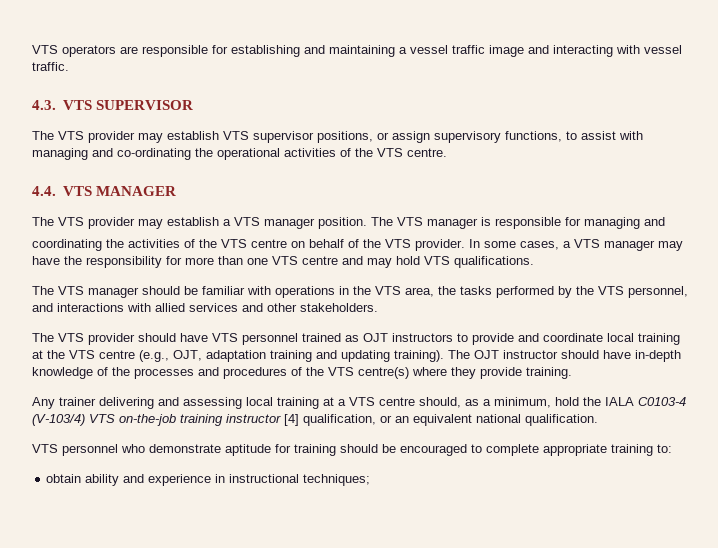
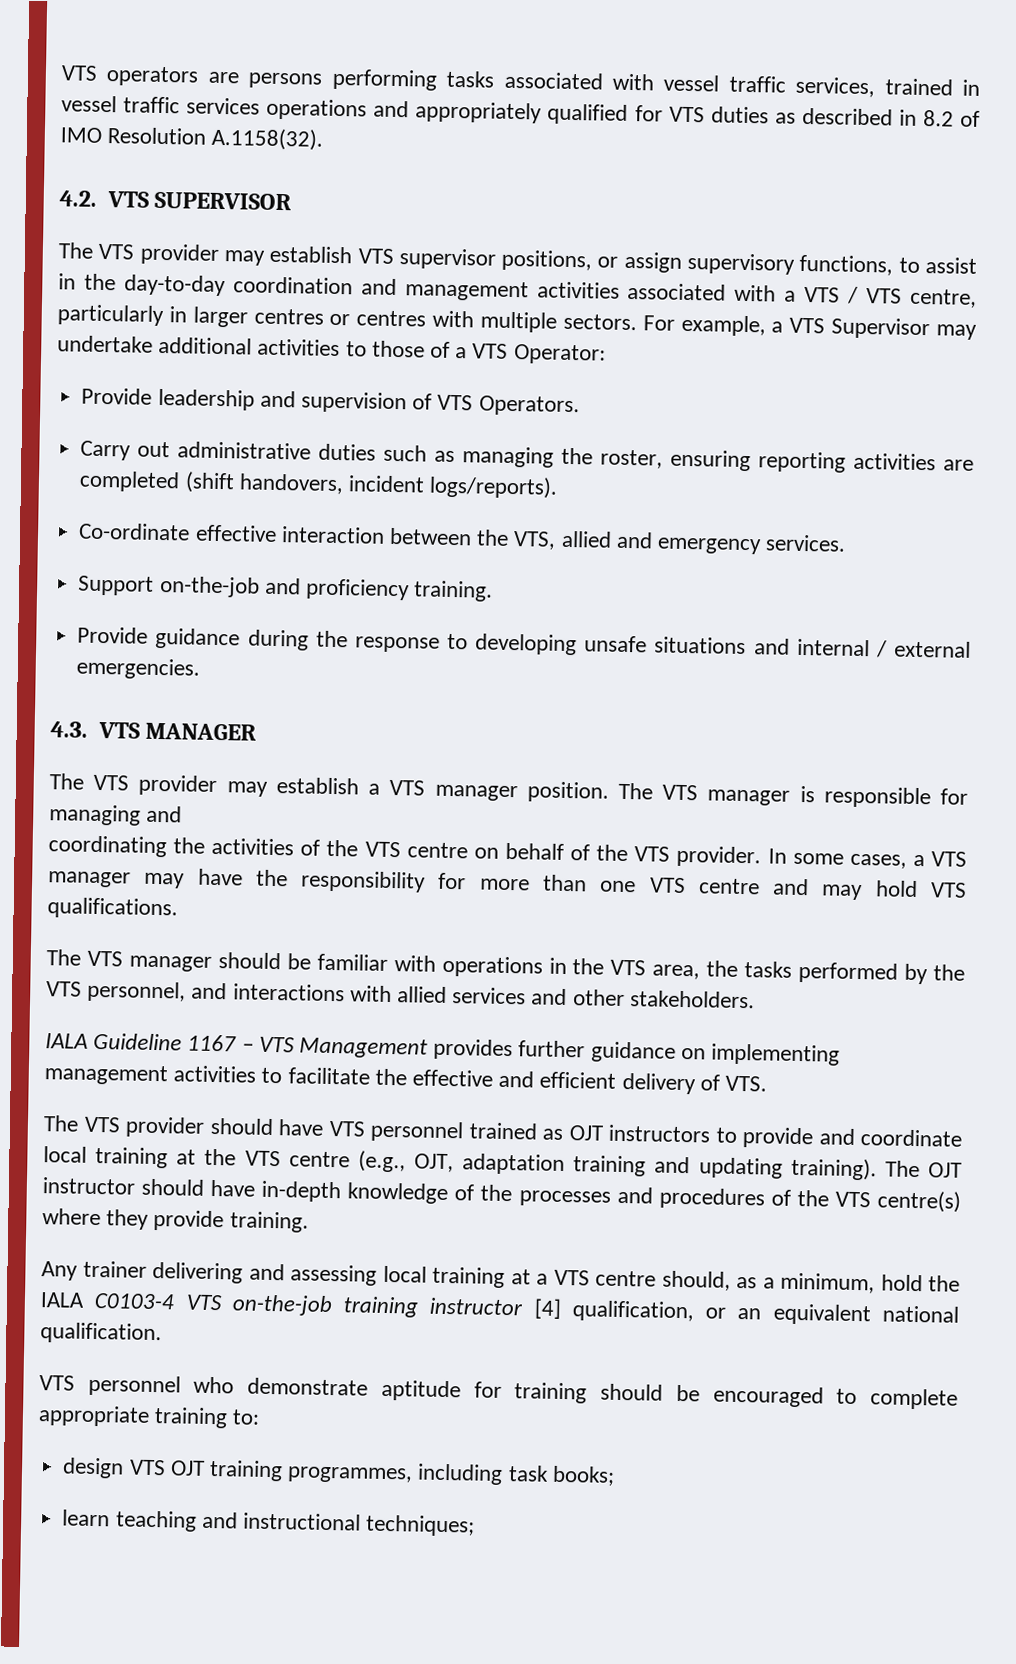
[142,45,682,57] [32,62,69,71] [32,100,56,110] responsible for establishing and maintaining a vessel traffic image and interacting with vessel traffic. // 4.3. -> [248,68,980,98] [61,95,980,127] [60,127,324,151] [59,190,97,207] persons performing tasks associated with vessel traffic services, trained in vessel traffic services operations and appropriately qualified for VTS duties as described in 8.2 of IMO Resolution A.1158(32). // 4.2.
[619,131,643,140] [32,148,447,160] [32,186,56,196] with managing and co-ordinating the operational activities of the VTS centre. // 4.4. -> [58,273,977,308] [57,304,977,340] [57,335,606,365] [81,387,580,417] [80,440,975,473] [79,470,559,499] [78,522,847,555] [77,575,494,602] [77,626,971,658] [76,657,201,680] [50,721,88,738] in the day-to-day coordination and management activities associated with a VTS / VTS centre, particularly in larger centres or centres with multiple sectors. For example, a VTS Supervisor may undertake additional activities to those of a VTS Operator: // Provide leadership and supervision of VTS Operators. // Carry out administrative duties such as managing the roster, ensuring reporting activities are completed (shift handovers, incident logs/reports). // Co-ordinate effective interaction between the VTS, allied and emergency services. // Support on-the-job and proficiency training. // Provide guidance during the response to developing unsafe situations and internal / external emergencies. // 4.3.
(378, 307) none -> [45,1032,841,1066] [44,1064,768,1095] // IALA Guideline 1167 – VTS Management provides further guidance on implementing management activities to facilitate the effective and efficient delivery of VTS.
[32,414,85,426] (V-103/4) -> (176, 1301) none
[46,474,226,486] obtain ability and experience in -> [62,1457,615,1486] [62,1509,238,1532] design VTS OJT training programmes, including task books; // learn teaching and

